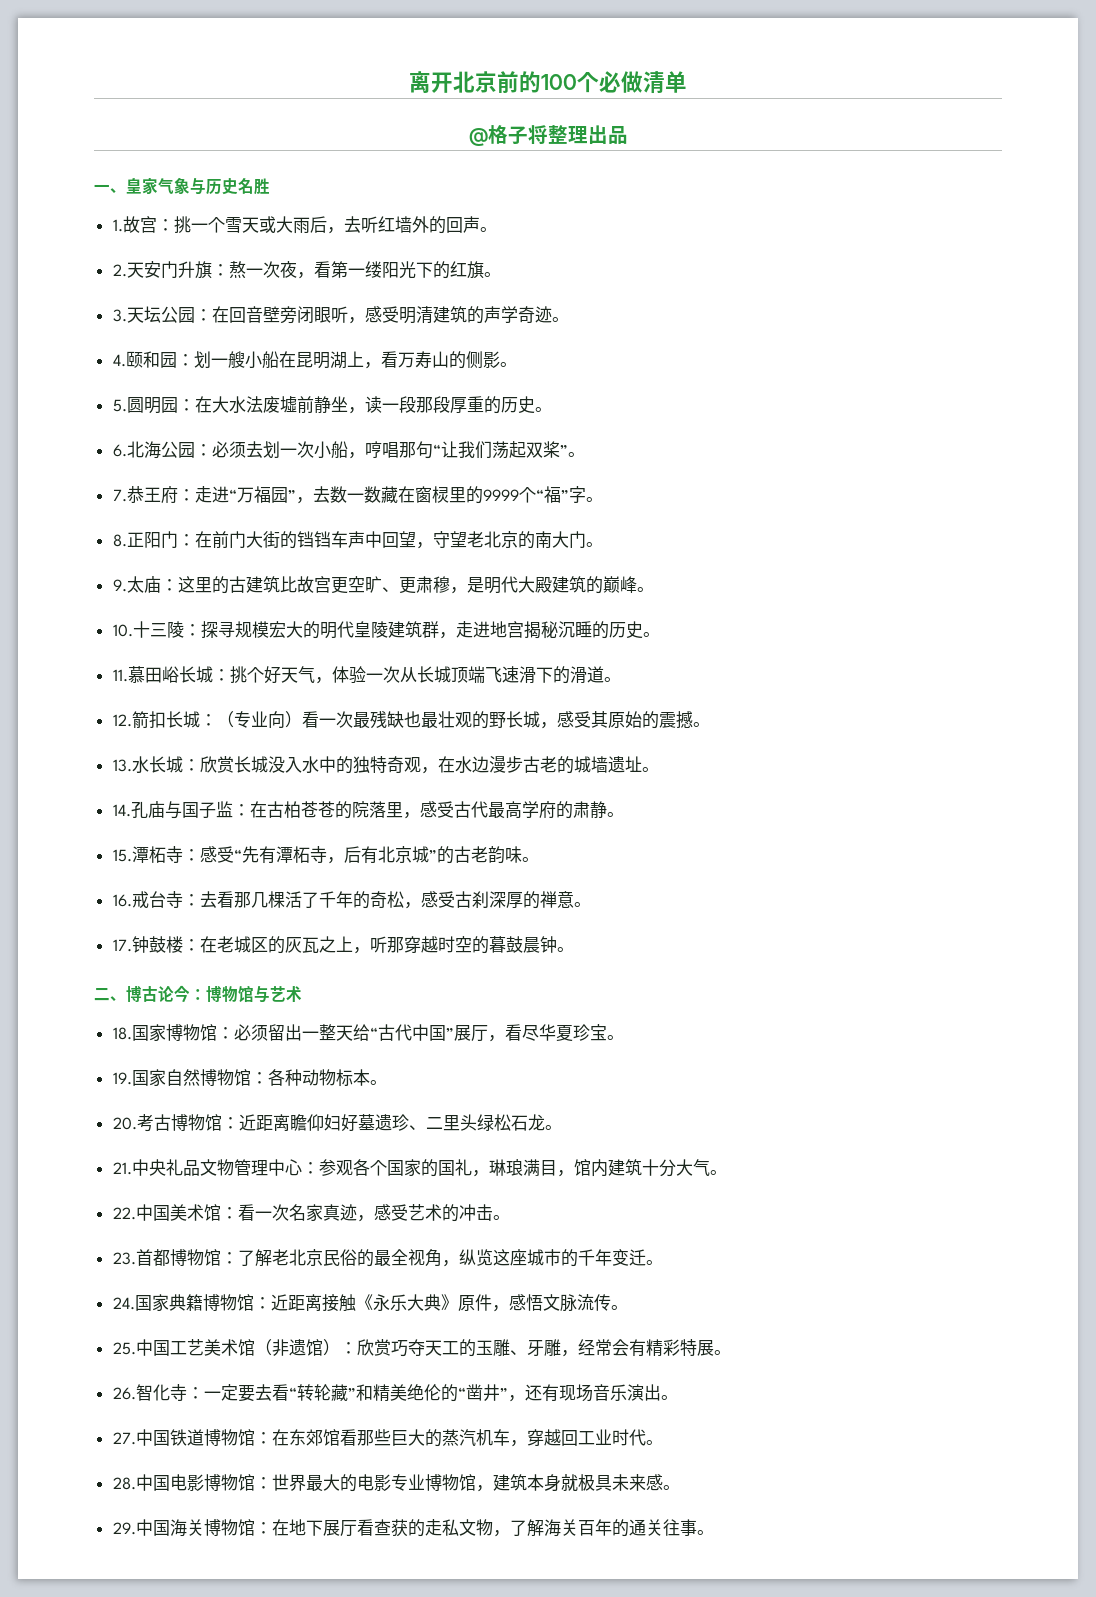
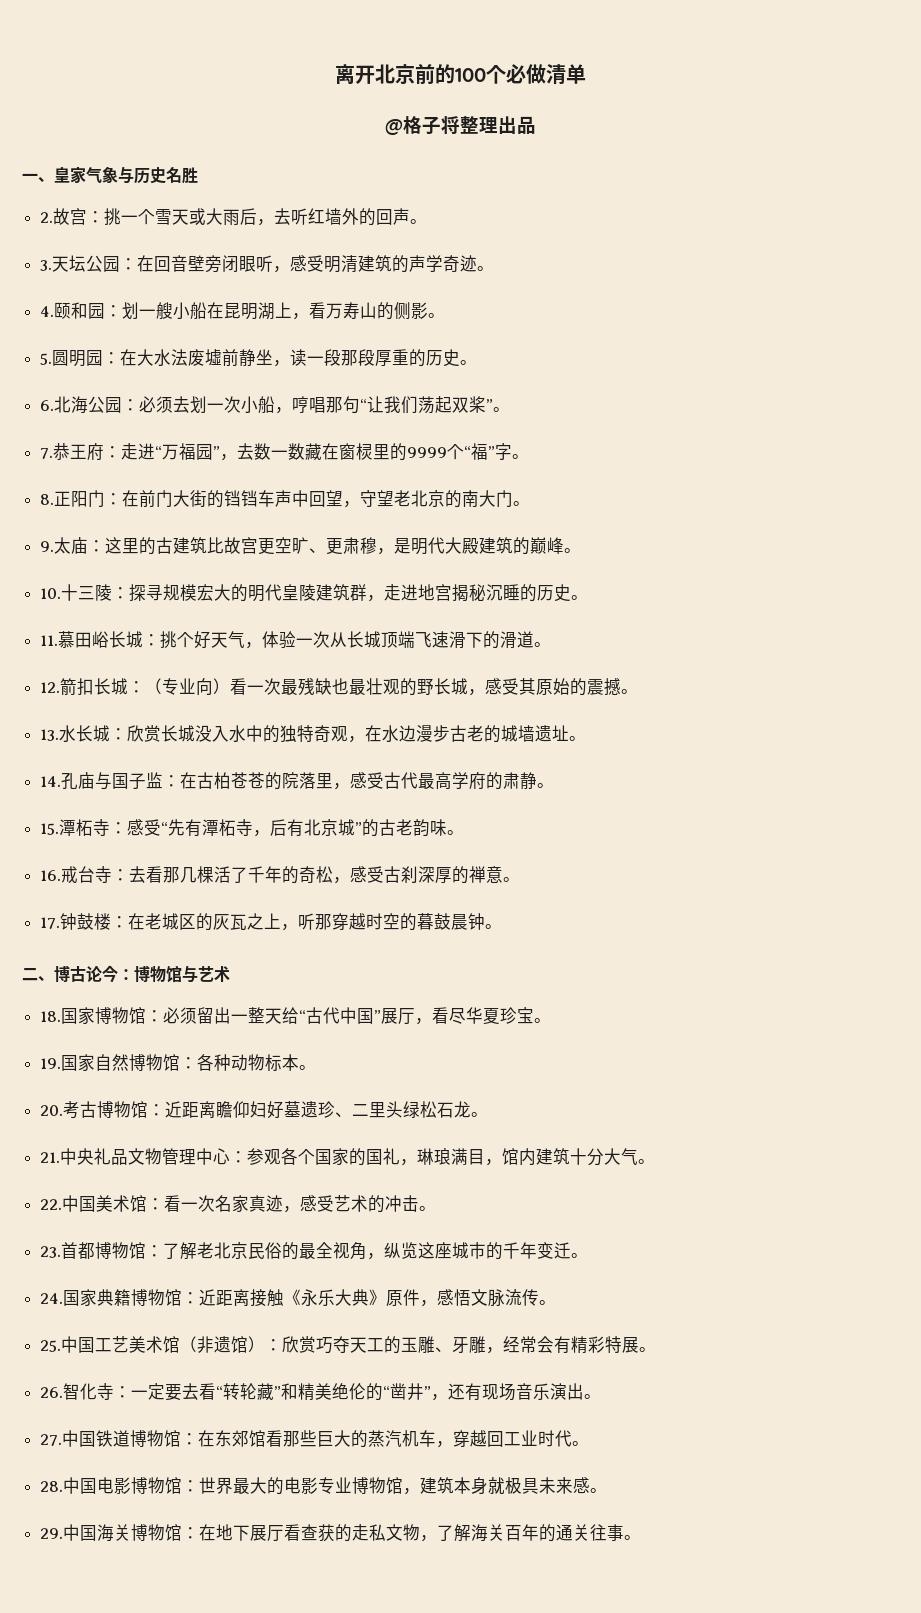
[112,219,123,232] 1. -> [40,212,54,223] 2.
[112,261,501,279] // 2.天安门升旗：熬一次夜，看第一缕阳光下的红旗。 -> (428, 221) none

